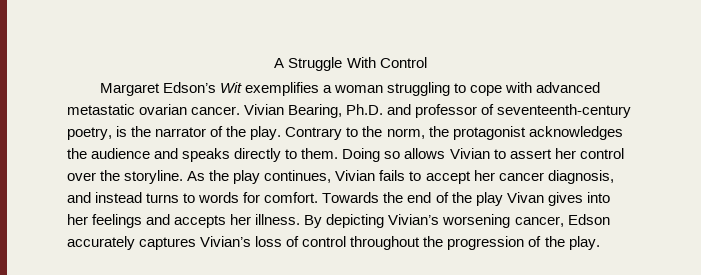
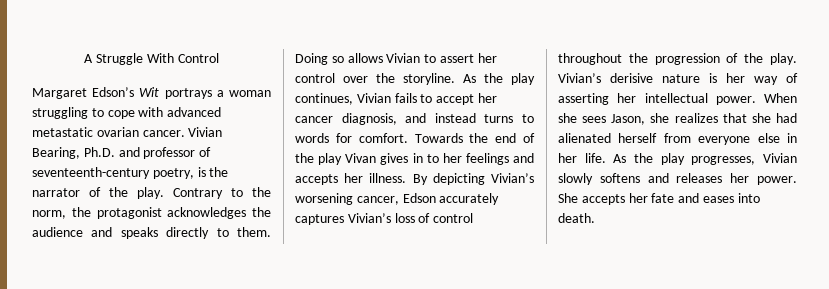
[244,82,319,96] exemplifies -> [164,88,212,99] portrays
[586,192,610,203] into -> [412,153,439,163] in to
(600, 243) none -> [558,73,798,85] [558,93,797,105] [558,113,797,125] [558,133,797,145] [558,153,797,165] [558,173,797,185] [558,193,760,205] [558,213,595,223] Vivian’s derisive nature is her way of asserting her intellectual power. When she sees Jason, she realizes that she had alienated herself from everyone else in her life. As the play progresses, Vivian slowly softens and releases her power. She accepts her fate and eases into death.

